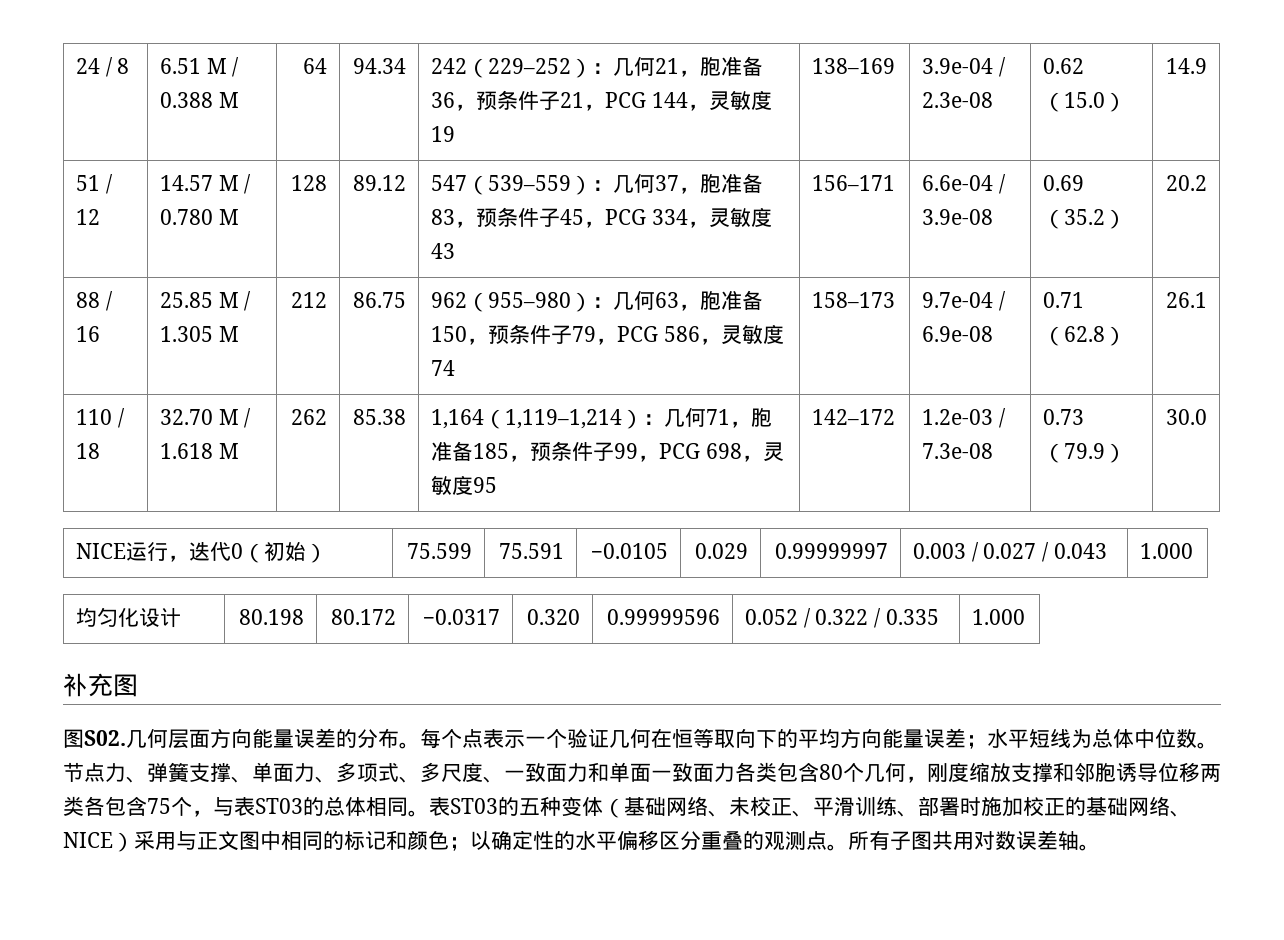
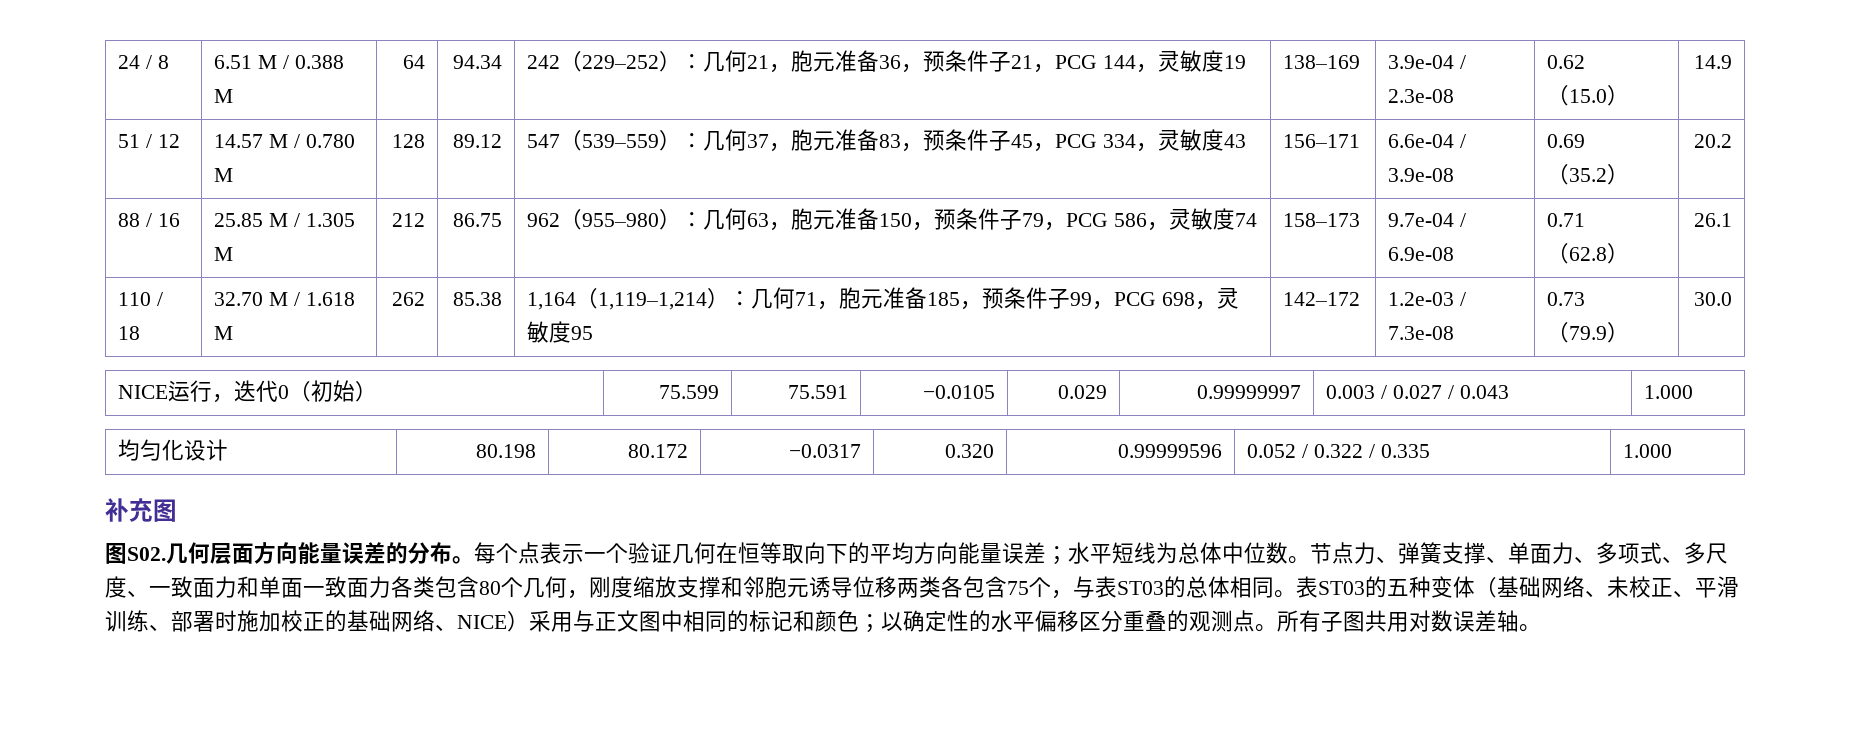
(721, 66) none -> [813,52,836,72] 元
(721, 183) none -> [813,131,836,151] 元
(721, 300) none -> [813,210,836,230] 元
(772, 417) none -> [861,289,884,309] 元
(1116, 772) none -> [787,578,809,598] 元

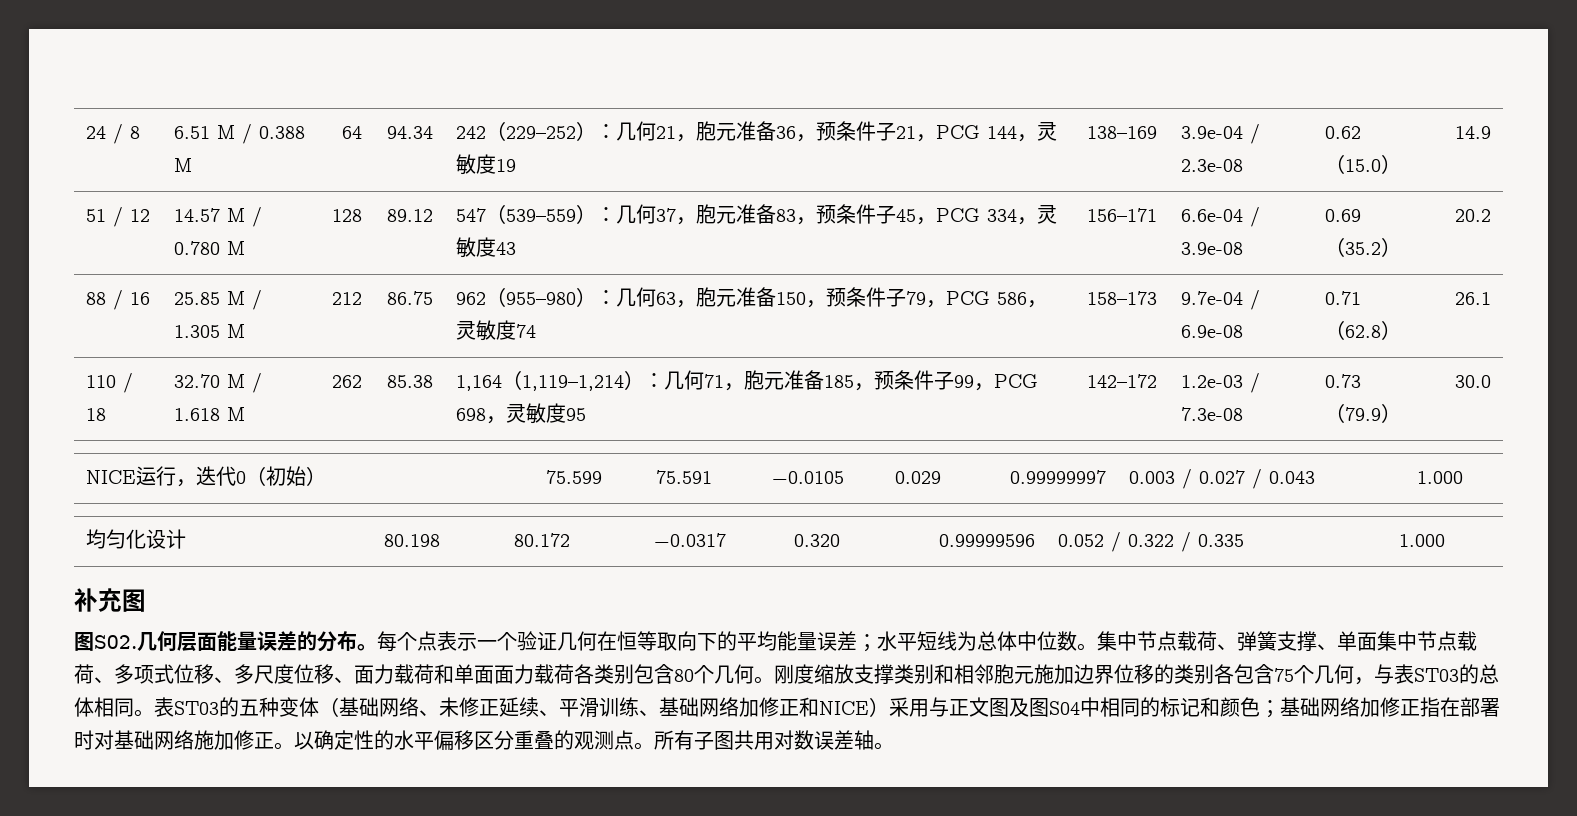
[254,542,298,564] 方向 -> (217, 641) none
[914,542,958,564] 方向 -> (777, 641) none
[1310,542,1376,564] 节点力 -> [1097,631,1217,651] 集中节点载荷
[1552,542,1574,564] 力 -> [1377,631,1477,651] [74,664,94,684] 集中节点载荷
(1662, 553) none -> [174,664,214,684] 位移
[127,576,435,598] 、一致面力和单面一致面力各类 -> [294,664,634,684] 位移、面力载荷和单面面力载荷各类别
[567,590,589,599] ， -> [754,676,774,684] 。
[721,576,941,598] 和邻胞元诱导位移两类 -> [894,664,1214,684] 类别和相邻胞元施加边界位移的类别
(1051, 587) none -> [1314,664,1354,684] 几何
[1629,576,1673,598] 校正 -> [459,697,539,717] 修正延续
[171,610,457,632] 部署时施加校正的基础网络、 -> [659,697,819,717] 基础网络加修正和
(661, 621) none -> [1009,698,1080,717] 及图S04
(881, 623) none -> [1280,697,1500,717] [74,730,294,750] 基础网络加修正指在部署时对基础网络施加修正。

